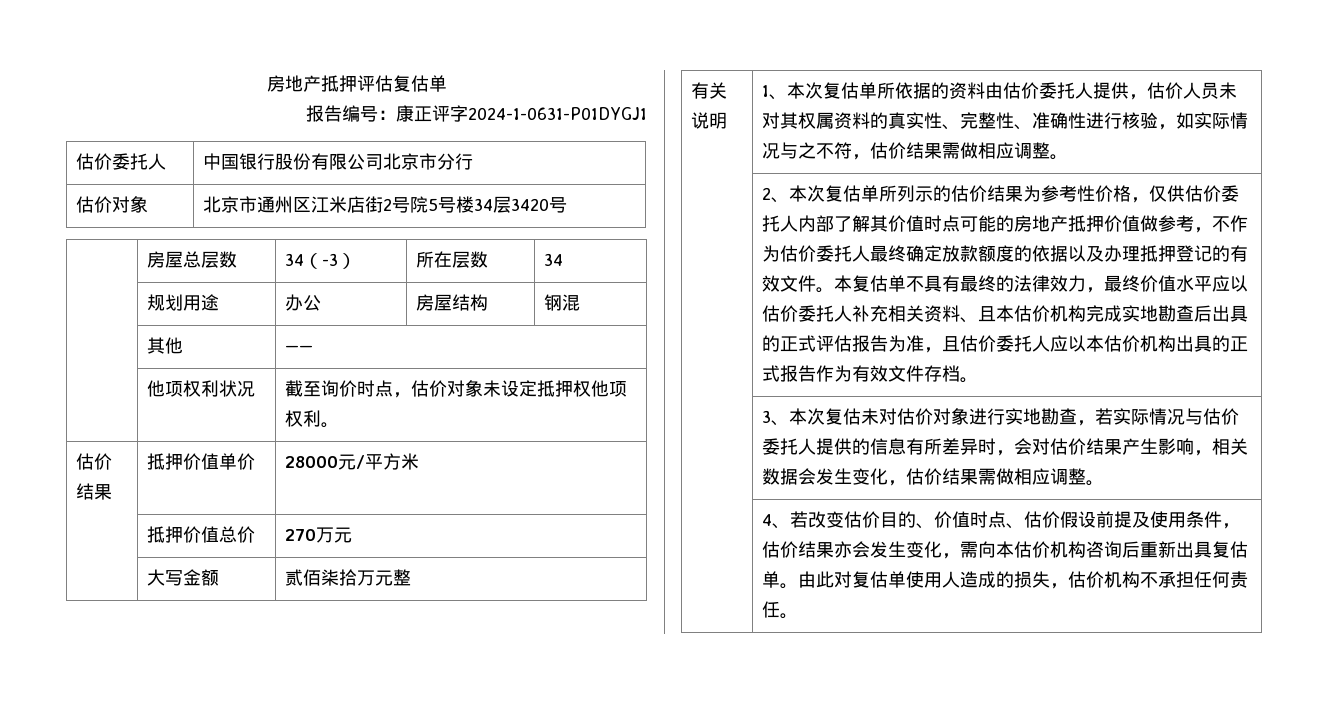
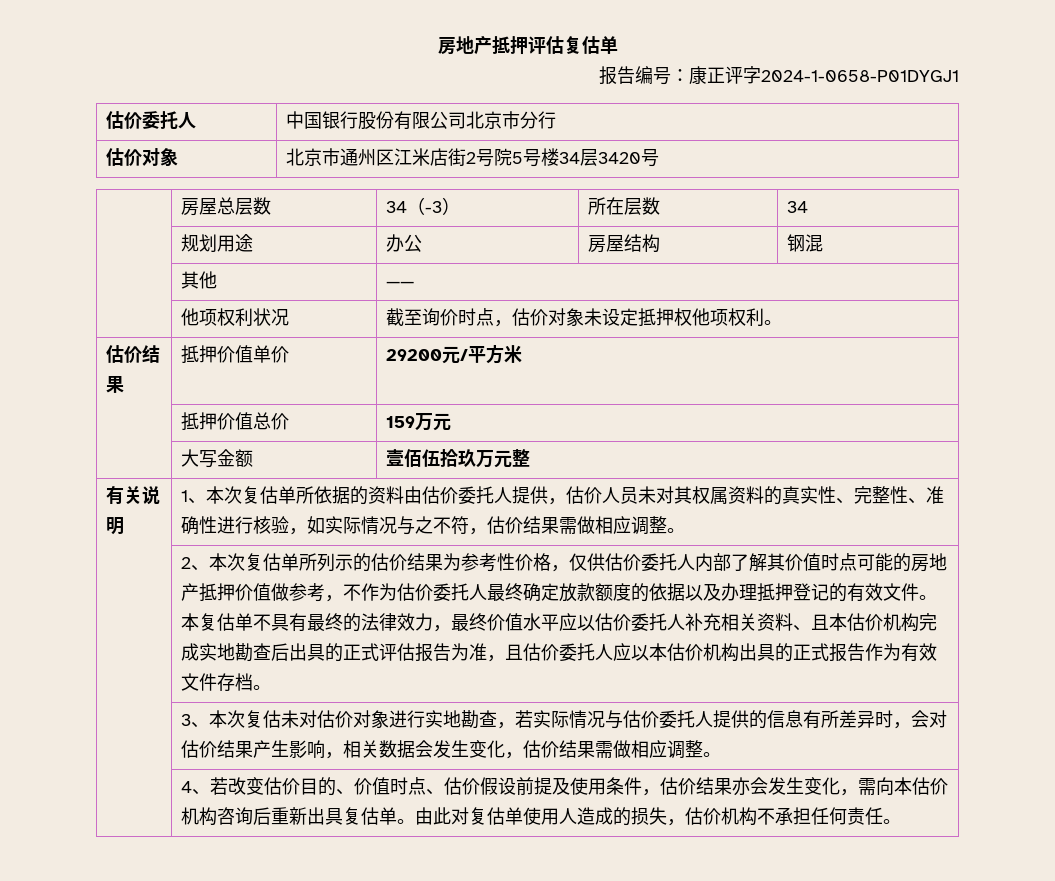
[468,107,647,120] 2024-1-0631-P01DYGJ1 -> [761,70,959,82] 2024-1-0658-P01DYGJ1
[284,456,338,468] 28000 -> [385,349,442,361] 29200
[284,529,316,541] 270 -> [385,416,415,428] 159
[284,569,357,586] 贰佰柒拾 -> [385,448,476,468] 壹佰伍拾玖

